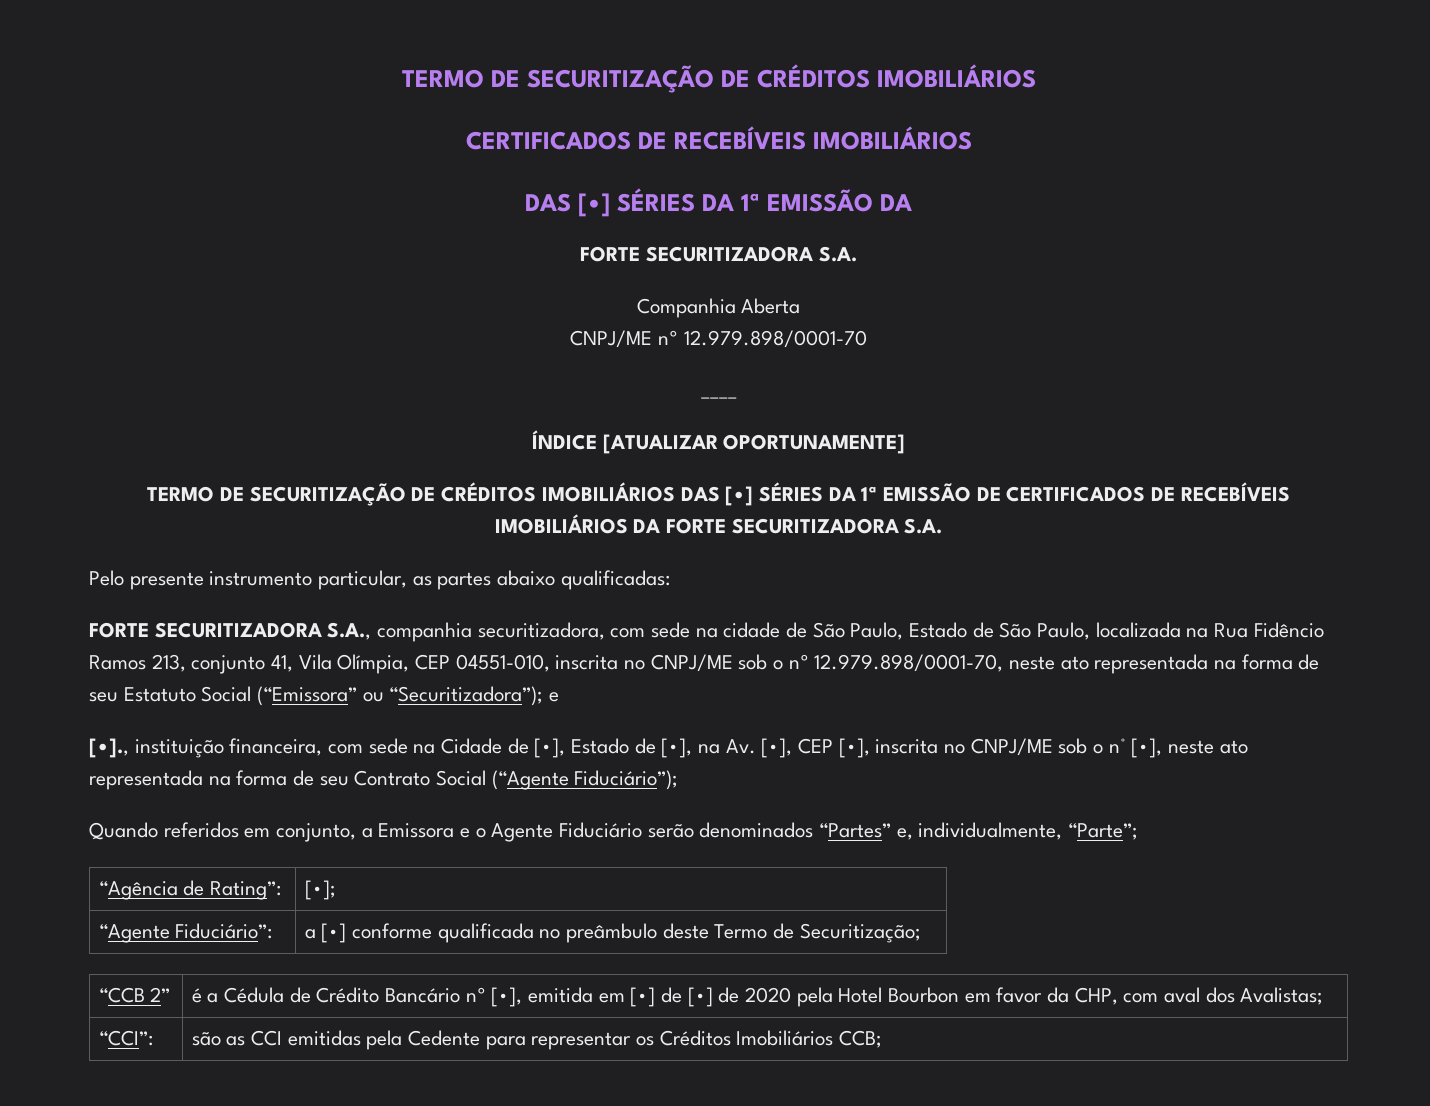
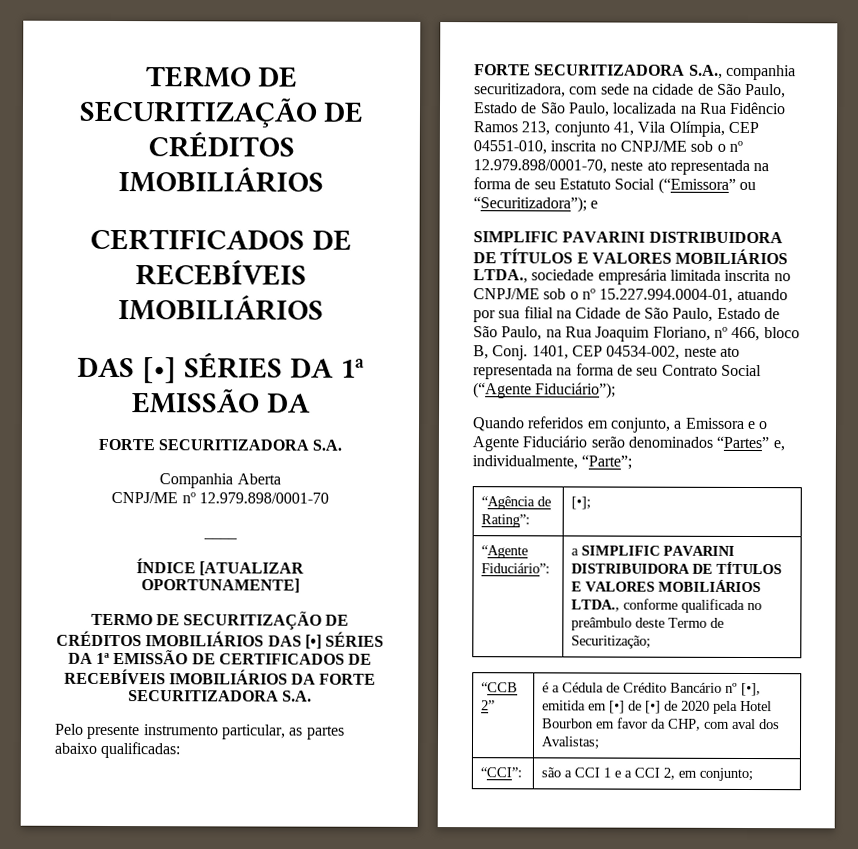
[89,738,1163,758] [•]., instituição financeira, com sede na Cidade de [•], Estado de [•], na Av. [•], CEP [•], inscrita no CNPJ/ME sob o n° [•], -> [473,231,783,244] [473,248,789,265] [473,268,791,285] [473,288,788,303] [473,306,780,323] [473,326,800,342] [473,345,681,361] SIMPLIFIC PAVARINI DISTRIBUIDORA DE TÍTULOS E VALORES MOBILIÁRIOS LTDA., sociedade empresária limitada inscrita no CNPJ/ME sob o nº 15.227.994.0004-01, atuando por sua filial na Cidade de São Paulo, Estado de São Paulo, na Rua Joaquim Floriano, nº 466, bloco B, Conj. 1401, CEP 04534-002,
[321,923,347,943] [•] -> [580,545,735,556] [570,561,782,575] [570,579,761,593] [570,599,620,612] SIMPLIFIC PAVARINI DISTRIBUIDORA DE TÍTULOS E VALORES MOBILIÁRIOS LTDA.,
[226,1030,883,1050] as CCI emitidas pela Cedente para representar os Créditos Imobiliários CCB; -> [563,767,753,782] a CCI 1 e a CCI 2, em conjunto;

